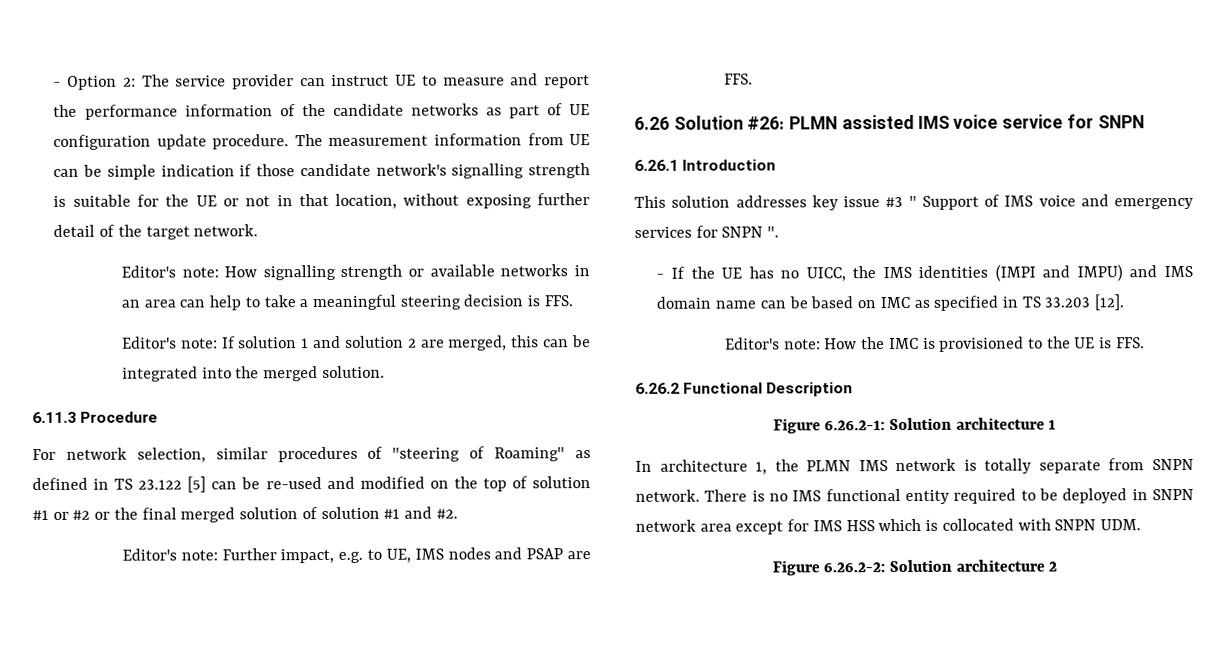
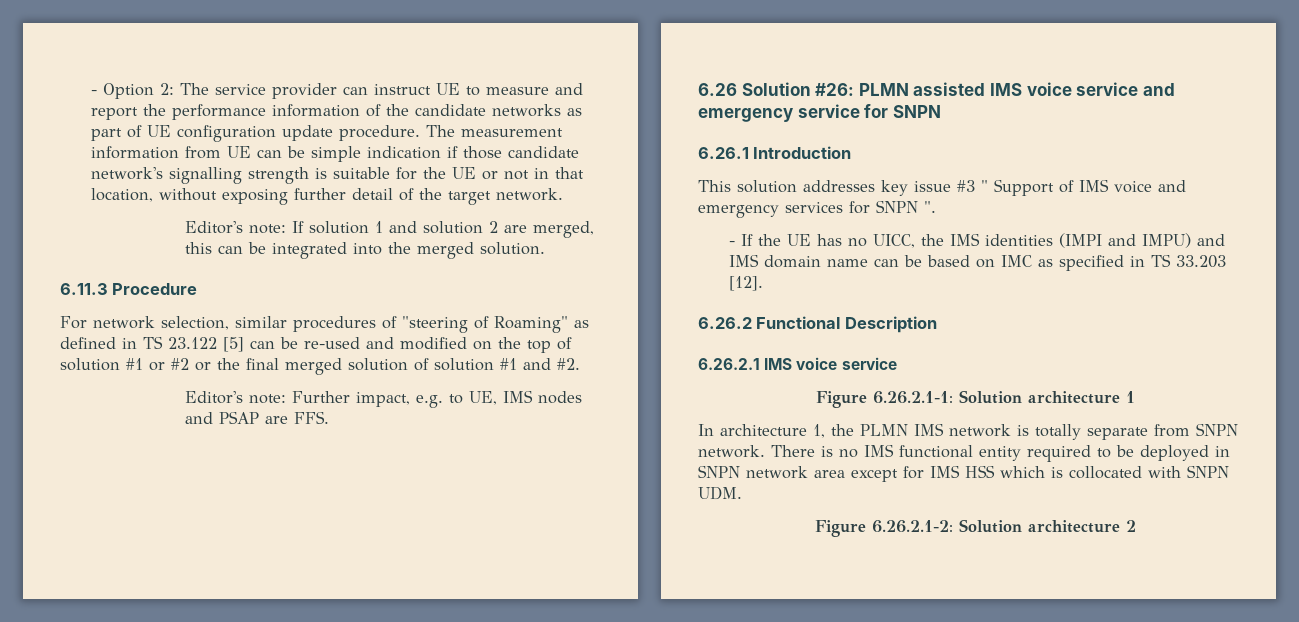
[120,264,591,281] [120,294,573,311] // Editor's note: How signalling strength or available networks in an area can help to take a meaningful steering decision is FFS. -> (564, 194) none
(1064, 121) none -> [1142,83,1175,96] [698,104,860,122] and emergency service
[724,336,1145,352] // Editor's note: How the IMC is provisioned to the UE is FFS. -> (764, 283) none
[772,418,886,434] // Figure 6.26.2-1: -> [698,357,897,370] [815,391,953,408] // 6.26.2.1 IMS voice service // Figure 6.26.2.1-1:
[823,562,886,573] 6.26.2-2: -> [871,520,953,533] 6.26.2.1-2:

